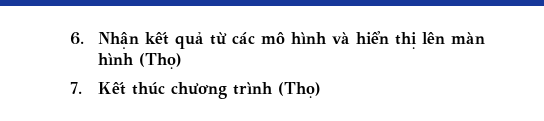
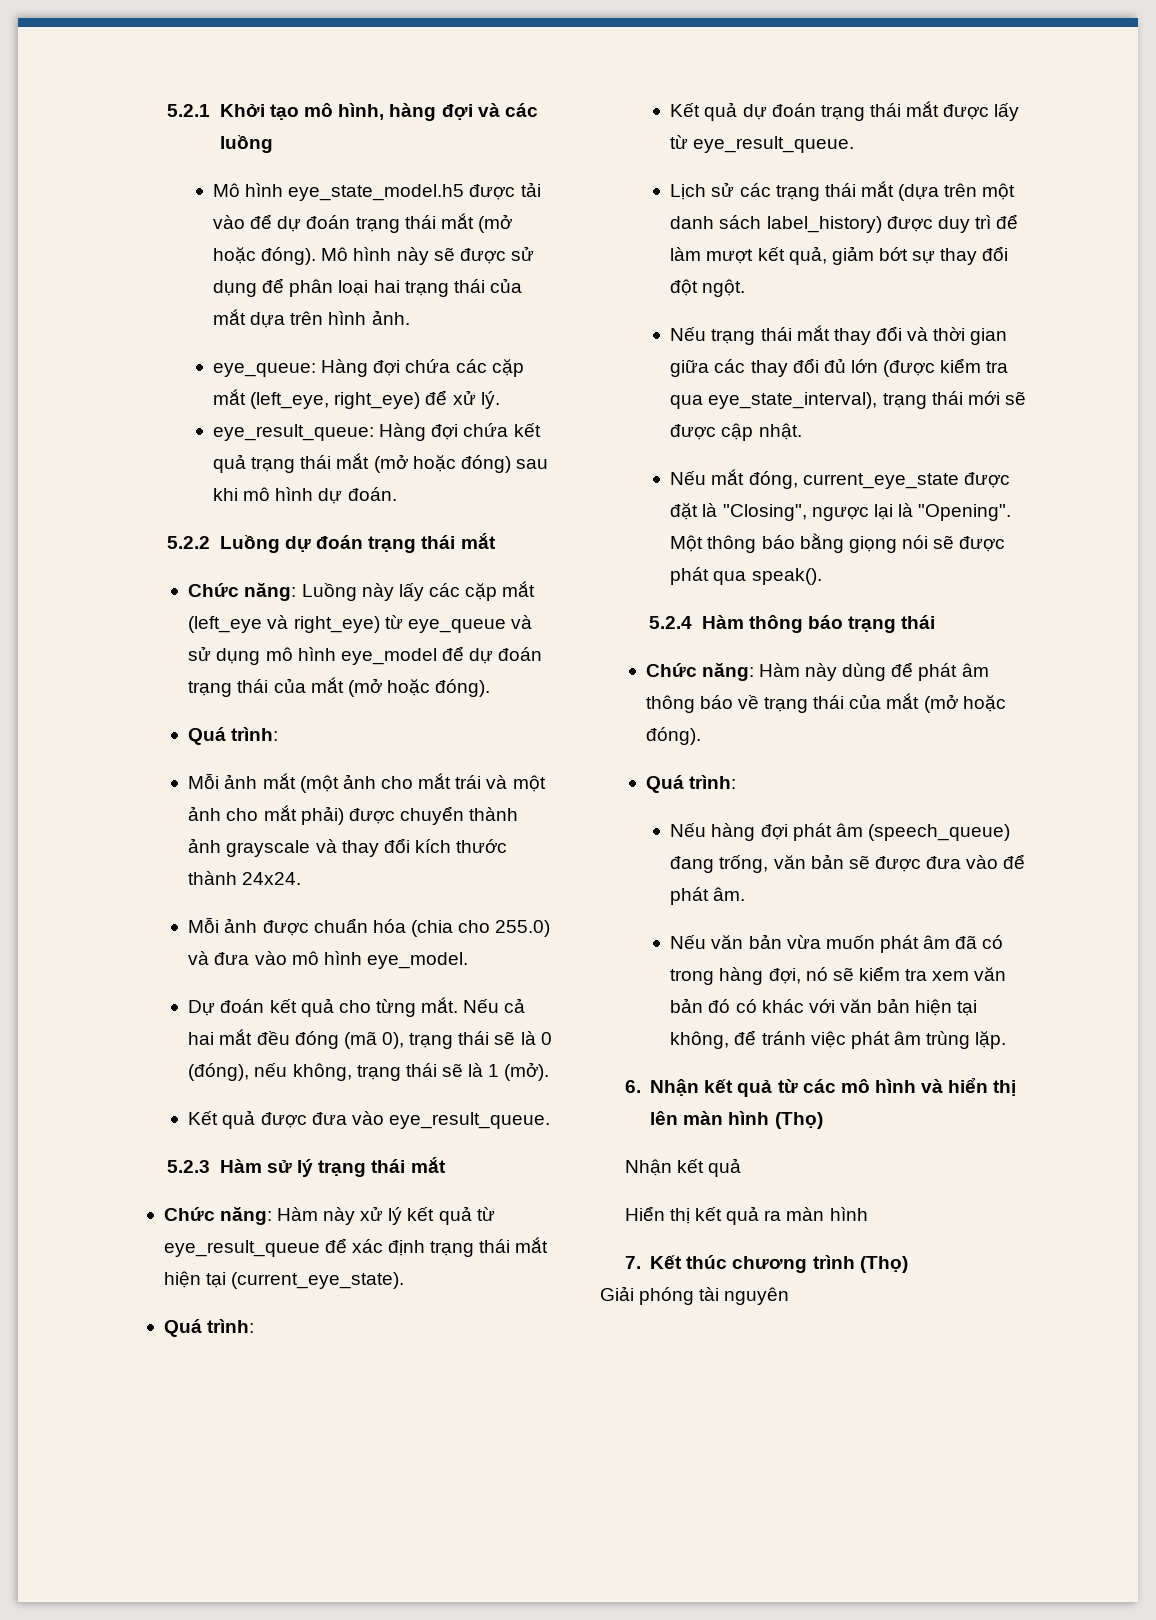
(70, 38) none -> [167,103,538,121] [219,135,273,153] [213,182,541,201] [213,213,512,233] [213,246,534,265] [213,278,522,297] [213,309,410,328] [213,359,524,377] [213,389,500,409] [213,423,541,441] [213,453,548,473] [213,487,397,504] [167,533,496,553] [188,581,536,601] [188,615,533,633] [188,646,543,665] [188,677,491,697] [188,727,279,745] [188,773,546,793] [188,805,519,825] [188,838,508,857] [188,871,302,885] [188,917,551,937] [188,951,469,969] [188,997,526,1017] [188,1029,552,1049] [188,1062,550,1081] [188,1110,551,1129] [167,1157,446,1177] [163,1206,495,1225] [163,1237,549,1257] [163,1271,404,1289] [163,1319,254,1337] [670,101,1020,121] [670,135,855,153] [670,181,1016,201] [670,214,1019,233] [670,246,1009,265] [670,279,746,297] [670,325,1008,345] [670,358,1009,377] [670,391,1027,409] [670,423,802,441] [670,469,1010,489] [670,503,1012,521] [670,533,1006,553] [670,567,822,585] [649,615,936,633] [645,662,989,681] [645,693,1006,713] [645,727,701,745] [645,775,736,793] [670,823,1011,841] [670,854,1026,873] [670,887,746,905] [670,934,1004,953] [670,966,1007,985] [670,998,978,1016] [670,1030,1007,1049] 5.2.1 Khởi tạo mô hình, hàng đợi và các luồng // Mô hình eye_state_model.h5 được tải vào để dự đoán trạng thái mắt (mở hoặc đóng). Mô hình này sẽ được sử dụng để phân loại hai trạng thái của mắt dựa trên hình ảnh. // eye_queue: Hàng đợi chứa các cặp mắt (left_eye, right_eye) để xử lý. // eye_result_queue: Hàng đợi chứa kết quả trạng thái mắt (mở hoặc đóng) sau khi mô hình dự đoán. // 5.2.2 Luồng dự đoán trạng thái mắt // Chức năng: Luồng này lấy các cặp mắt (left_eye và right_eye) từ eye_queue và sử dụng mô hình eye_model để dự đoán trạng thái của mắt (mở hoặc đóng). // Quá trình: // Mỗi ảnh mắt (một ảnh cho mắt trái và một ảnh cho mắt phải) được chuyển thành ảnh grayscale và thay đổi kích thước thành 24x24. // Mỗi ảnh được chuẩn hóa (chia cho 255.0) và đưa vào mô hình eye_model. // Dự đoán kết quả cho từng mắt. Nếu cả hai mắt đều đóng (mã 0), trạng thái sẽ là 0 (đóng), nếu không, trạng thái sẽ là 1 (mở). // Kết quả được đưa vào eye_result_queue. // 5.2.3 Hàm sử lý trạng thái mắt // Chức năng: Hàm này xử lý kết quả từ eye_result_queue để xác định trạng thái mắt hiện tại (current_eye_state). // Quá trình: // Kết quả dự đoán trạng thái mắt được lấy từ eye_result_queue. // Lịch sử các trạng thái mắt (dựa trên một danh sách label_history) được duy trì để làm mượt kết quả, giảm bớt sự thay đổi đột ngột. // Nếu trạng thái mắt thay đổi và thời gian giữa các thay đổi đủ lớn (được kiểm tra qua eye_state_interval), trạng thái mới sẽ được cập nhật. // Nếu mắt đóng, current_eye_state được đặt là "Closing", ngược lại là "Opening". Một thông báo bằng giọng nói sẽ được phát qua speak(). // 5.2.4 Hàm thông báo trạng thái // Chức năng: Hàm này dùng để phát âm thông báo về trạng thái của mắt (mở hoặc đóng). // Quá trình: // Nếu hàng đợi phát âm (speech_queue) đang trống, văn bản sẽ được đưa vào để phát âm. // Nếu văn bản vừa muốn phát âm đã có trong hàng đợi, nó sẽ kiểm tra xem văn bản đó có khác với văn bản hiện tại không, để tránh việc phát âm trùng lặp. //
(182, 61) none -> [624,1158,741,1177] [624,1206,868,1225] // Nhận kết quả // Hiển thị kết quả ra màn hình
(321, 90) none -> [600,1286,790,1305] // Giải phóng tài nguyên

